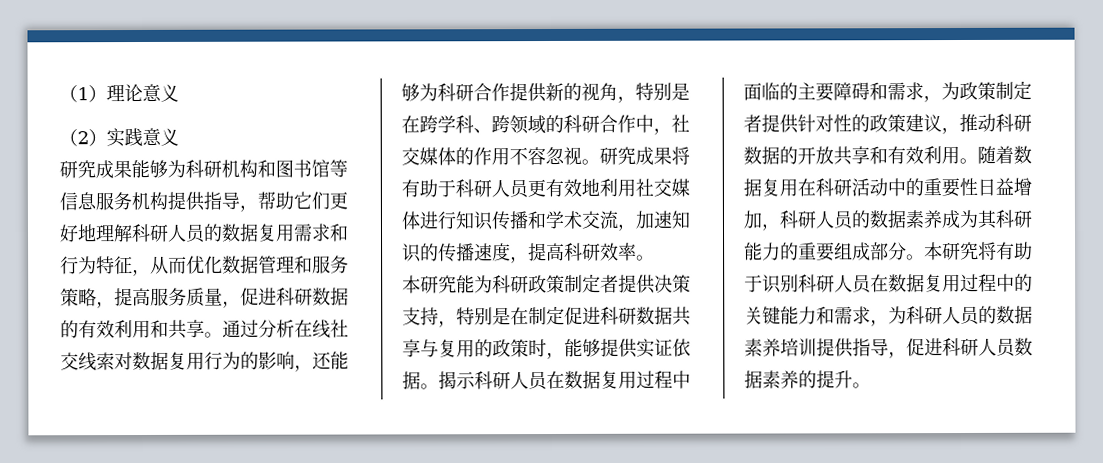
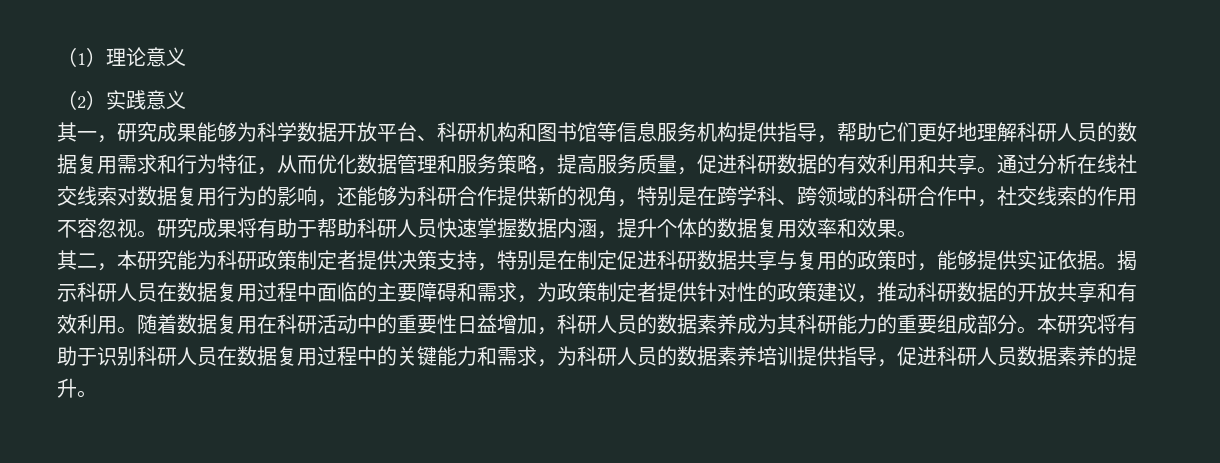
(179, 136) none -> [57,122,117,143] 其一，
(204, 168) none -> [277,122,457,142] 学数据开放平台、科
[419,147,456,166] 媒体 -> [1037,186,1077,206] 线索
[455,178,690,199] [401,210,690,231] [402,242,637,264] 科研人员更有效地利用社交媒体进行知识传播和学术交流，加速知识的传播速度，提高科研效率 -> [317,218,897,239] 帮助科研人员快速掌握数据内涵，提升个体的数据复用效率和效果
(655, 257) none -> [57,250,117,271] 其二，

